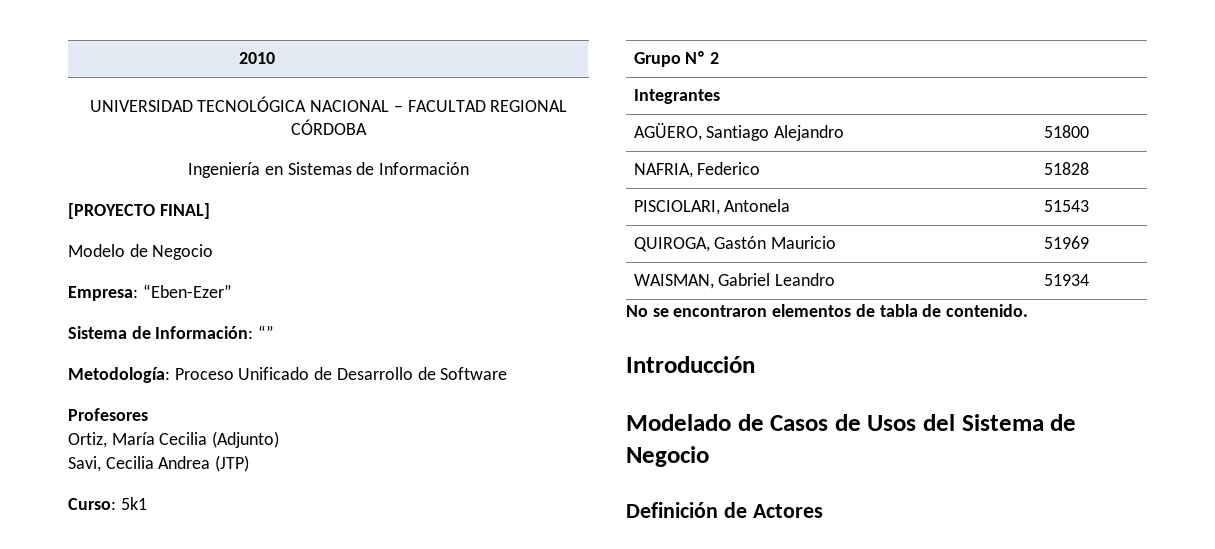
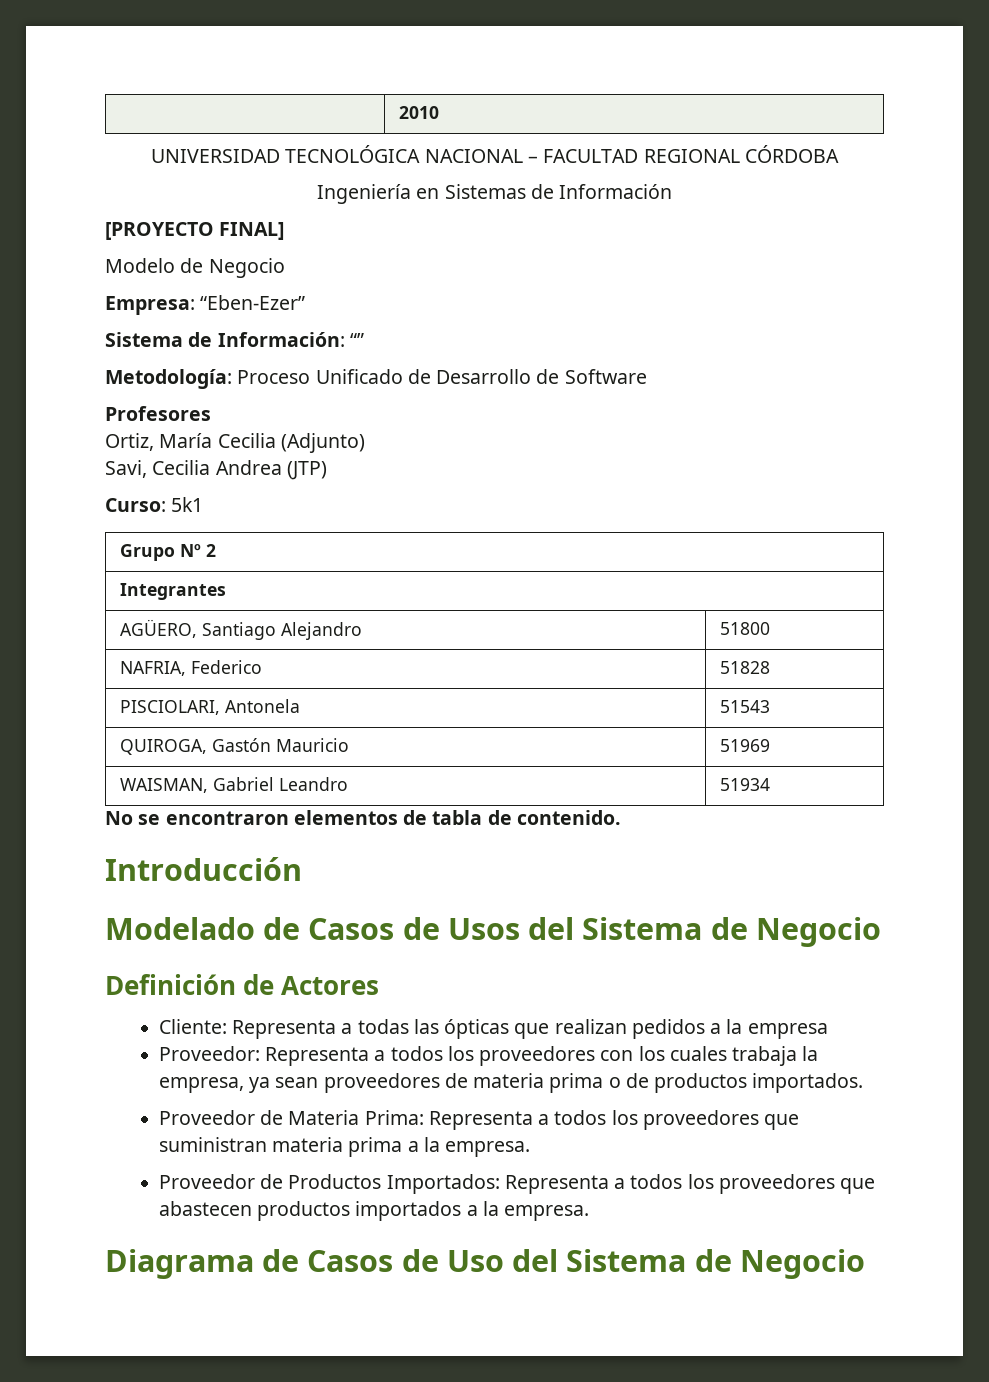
(823, 511) none -> [158,1019,828,1039] [158,1046,819,1066] [158,1073,864,1093] [158,1110,800,1130] [158,1137,531,1157] [158,1174,876,1194] [158,1201,590,1221] [105,1249,865,1279] // Cliente: Representa a todas las ópticas que realizan pedidos a la empresa // Proveedor: Representa a todos los proveedores con los cuales trabaja la empresa, ya sean proveedores de materia prima o de productos importados. // Proveedor de Materia Prima: Representa a todos los proveedores que suministran materia prima a la empresa. // Proveedor de Productos Importados: Representa a todos los proveedores que abastecen productos importados a la empresa. // Diagrama de Casos de Uso del Sistema de Negocio

